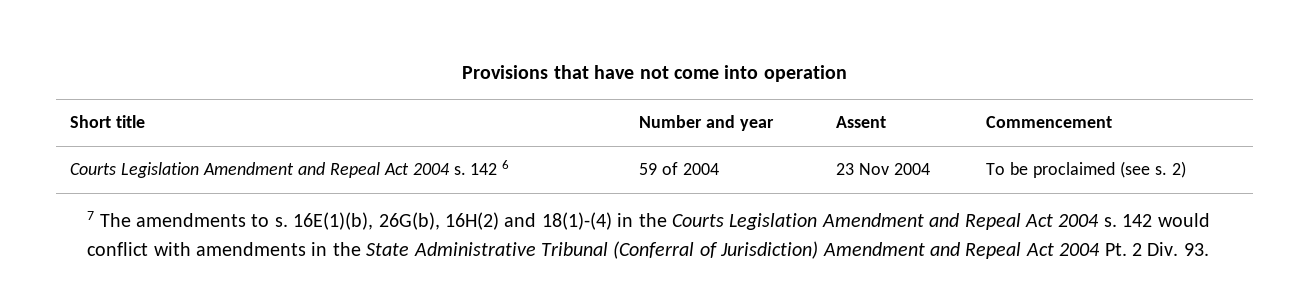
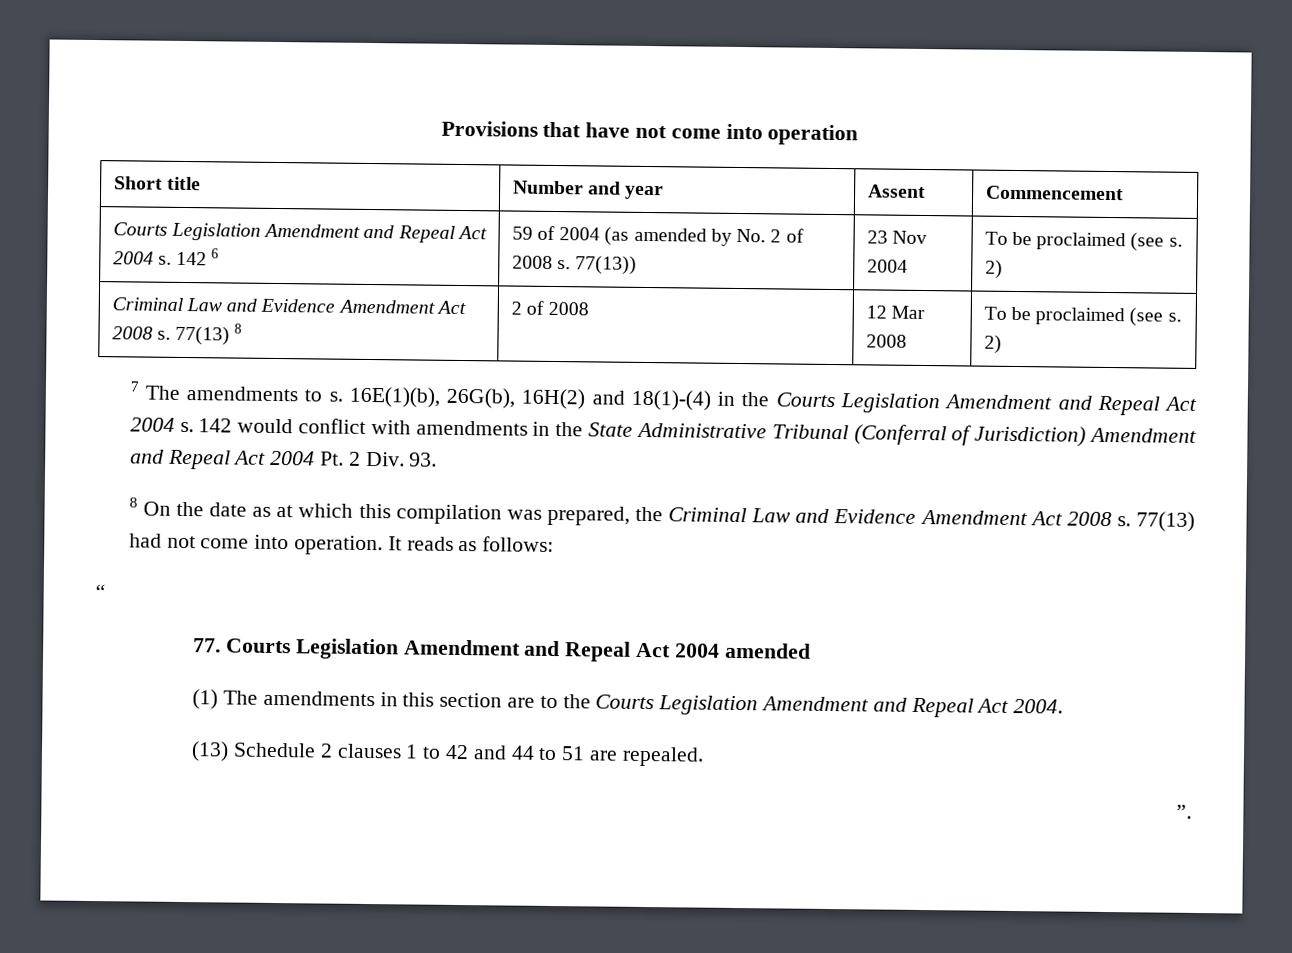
(720, 169) none -> [604,226,804,246] [511,255,638,275] (as amended by No. 2 of 2008 s. 77(13))
(1186, 169) none -> [111,297,466,315] [111,323,243,346] [510,300,590,316] [865,305,925,320] [865,334,907,348] [983,306,1182,327] [983,334,1002,354] // Criminal Law and Evidence Amendment Act 2008 s. 77(13) 8 | 2 of 2008 | 12 Mar 2008 | To be proclaimed (see s. 2)
(1209, 249) none -> [128,497,1195,532] [128,533,555,556] [95,584,106,600] [193,638,811,662] [192,689,1064,718] [191,741,704,767] [1176,804,1192,819] // 8 On the date as at which this compilation was prepared, the Criminal Law and Evidence Amendment Act 2008 s. 77(13) had not come into operation. It reads as follows: // “ // 77. Courts Legislation Amendment and Repeal Act 2004 amended // (1) The amendments in this section are to the Courts Legislation Amendment and Repeal Act 2004. // (13) Schedule 2 clauses 1 to 42 and 44 to 51 are repealed. // ”.

